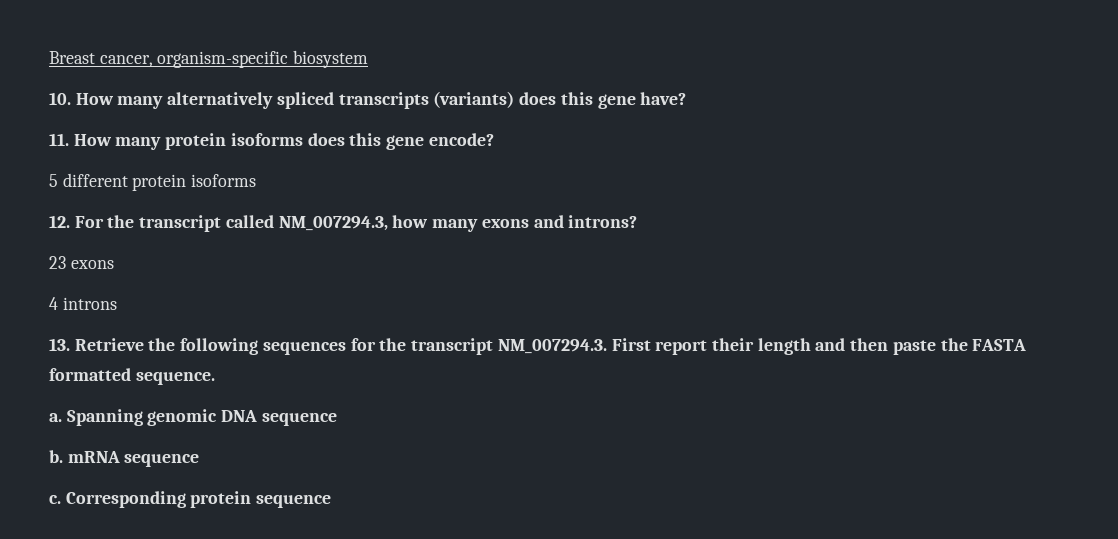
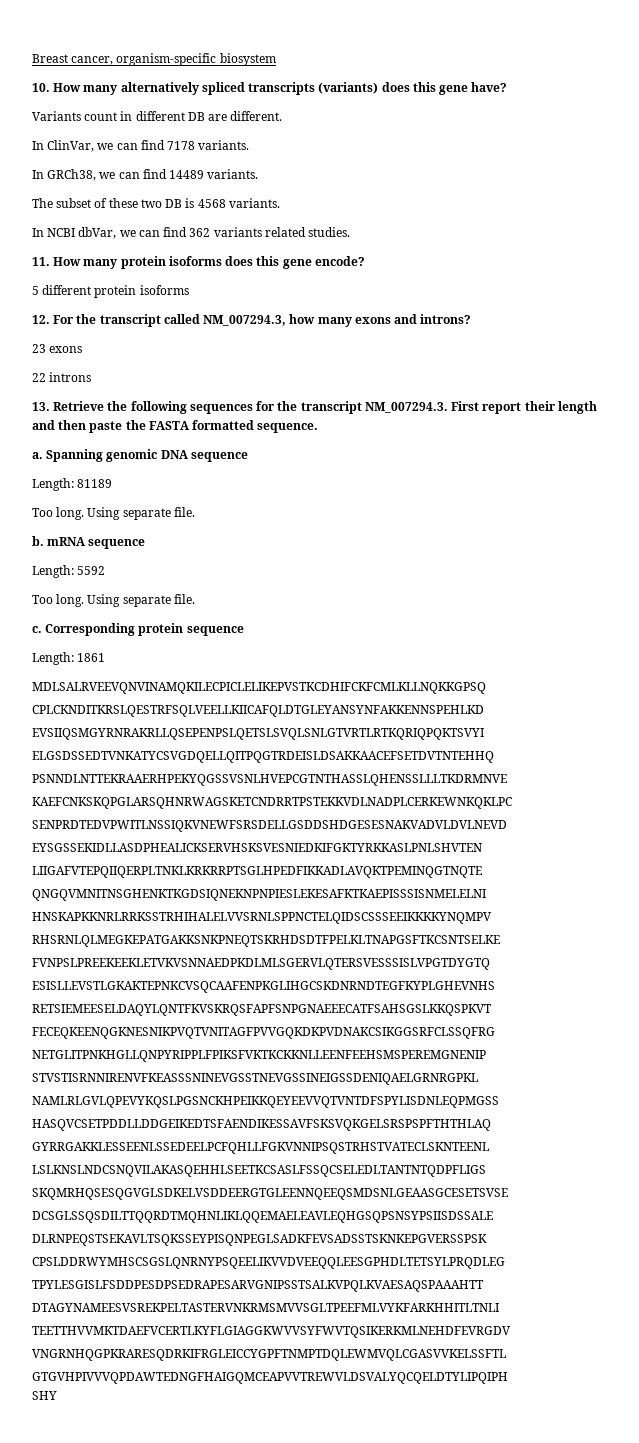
(687, 98) none -> [32,111,283,121] [32,140,250,152] [32,169,259,181] [32,198,280,208] [32,227,351,239] // Variants count in different DB are different. // In ClinVar, we can find 7178 variants. // In GRCh38, we can find 14489 variants. // The subset of these two DB is 4568 variants. // In NCBI dbVar, we can find 362 variants related studies.
[49,297,58,310] 4 -> [32,373,46,382] 22
[49,450,200,467] [49,491,332,508] b. mRNA sequence // c. Corresponding protein sequence -> [32,478,113,491] [32,507,195,520] [32,536,146,549] [32,565,106,578] [32,594,195,607] [32,623,244,636] [32,652,106,665] [32,682,486,694] [32,705,484,717] [32,728,484,740] [32,751,494,763] [32,774,507,786] [32,797,512,809] [32,820,507,832] [32,843,482,852] [32,866,482,878] [32,889,486,901] [32,912,492,924] [32,935,500,947] [32,958,490,970] [32,981,495,993] [32,1004,492,1016] [32,1027,495,1039] [32,1050,486,1062] [32,1073,478,1085] [32,1096,499,1108] [32,1119,491,1131] [32,1142,489,1154] [32,1165,486,1177] [32,1188,508,1200] [32,1211,493,1223] [32,1234,487,1246] [32,1257,505,1269] [32,1280,484,1292] [32,1303,499,1312] [32,1326,511,1338] [32,1349,506,1361] [32,1372,508,1384] [32,1391,57,1400] Length: 81189 // Too long. Using separate file. // b. mRNA sequence // Length: 5592 // Too long. Using separate file. // c. Corresponding protein sequence // Length: 1861 // MDLSALRVEEVQNVINAMQKILECPICLELIKEPVSTKCDHIFCKFCMLKLLNQKKGPSQ // CPLCKNDITKRSLQESTRFSQLVEELLKIICAFQLDTGLEYANSYNFAKKENNSPEHLKD // EVSIIQSMGYRNRAKRLLQSEPENPSLQETSLSVQLSNLGTVRTLRTKQRIQPQKTSVYI // ELGSDSSEDTVNKATYCSVGDQELLQITPQGTRDEISLDSAKKAACEFSETDVTNTEHHQ // PSNNDLNTTEKRAAERHPEKYQGSSVSNLHVEPCGTNTHASSLQHENSSLLLTKDRMNVE // KAEFCNKSKQPGLARSQHNRWAGSKETCNDRRTPSTEKKVDLNADPLCERKEWNKQKLPC // SENPRDTEDVPWITLNSSIQKVNEWFSRSDELLGSDDSHDGESESNAKVADVLDVLNEVD // EYSGSSEKIDLLASDPHEALICKSERVHSKSVESNIEDKIFGKTYRKKASLPNLSHVTEN // LIIGAFVTEPQIIQERPLTNKLKRKRRPTSGLHPEDFIKKADLAVQKTPEMINQGTNQTE // QNGQVMNITNSGHENKTKGDSIQNEKNPNPIESLEKESAFKTKAEPISSSISNMELELNI // HNSKAPKKNRLRRKSSTRHIHALELVVSRNLSPPNCTELQIDSCSSSEEIKKKKYNQMPV // RHSRNLQLMEGKEPATGAKKSNKPNEQTSKRHDSDTFPELKLTNAPGSFTKCSNTSELKE // FVNPSLPREEKEEKLETVKVSNNAEDPKDLMLSGERVLQTERSVESSSISLVPGTDYGTQ // ESISLLEVSTLGKAKTEPNKCVSQCAAFENPKGLIHGCSKDNRNDTEGFKYPLGHEVNHS // RETSIEMEESELDAQYLQNTFKVSKRQSFAPFSNPGNAEEECATFSAHSGSLKKQSPKVT // FECEQKEENQGKNESNIKPVQTVNITAGFPVVGQKDKPVDNAKCSIKGGSRFCLSSQFRG // NETGLITPNKHGLLQNPYRIPPLFPIKSFVKTKCKKNLLEENFEEHSMSPEREMGNENIP // STVSTISRNNIRENVFKEASSSNINEVGSSTNEVGSSINEIGSSDENIQAELGRNRGPKL // NAMLRLGVLQPEVYKQSLPGSNCKHPEIKKQEYEEVVQTVNTDFSPYLISDNLEQPMGSS // HASQVCSETPDDLLDDGEIKEDTSFAENDIKESSAVFSKSVQKGELSRSPSPFTHTHLAQ // GYRRGAKKLESSEENLSSEDEELPCFQHLLFGKVNNIPSQSTRHSTVATECLSKNTEENL // LSLKNSLNDCSNQVILAKASQEHHLSEETKCSASLFSSQCSELEDLTANTNTQDPFLIGS // SKQMRHQSESQGVGLSDKELVSDDEERGTGLEENNQEEQSMDSNLGEAASGCESETSVSE // DCSGLSSQSDILTTQQRDTMQHNLIKLQQEMAELEAVLEQHGSQPSNSYPSIISDSSALE // DLRNPEQSTSEKAVLTSQKSSEYPISQNPEGLSADKFEVSADSSTSKNKEPGVERSSPSK // CPSLDDRWYMHSCSGSLQNRNYPSQEELIKVVDVEEQQLEESGPHDLTETSYLPRQDLEG // TPYLESGISLFSDDPESDPSEDRAPESARVGNIPSSTSALKVPQLKVAESAQSPAAAHTT // DTAGYNAMEESVSREKPELTASTERVNKRMSMVVSGLTPEEFMLVYKFARKHHITLTNLI // TEETTHVVMKTDAEFVCERTLKYFLGIAGGKWVVSYFWVTQSIKERKMLNEHDFEVRGDV // VNGRNHQGPKRARESQDRKIFRGLEICCYGPFTNMPTDQLEWMVQLCGASVVKELSSFTL // GTGVHPIVVVQPDAWTEDNGFHAIGQMCEAPVVTREWVLDSVALYQCQELDTYLIPQIPH // SHY

